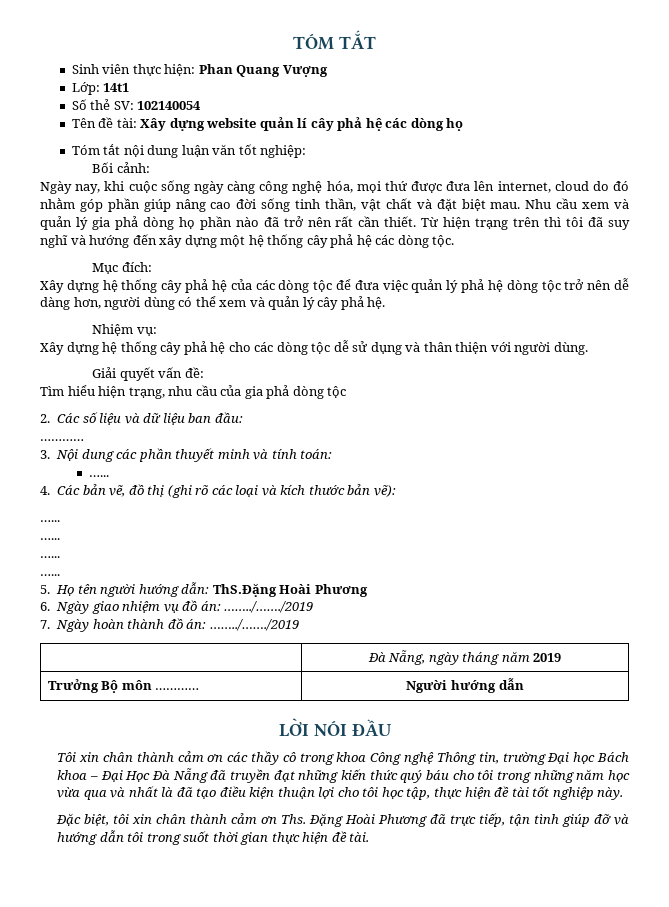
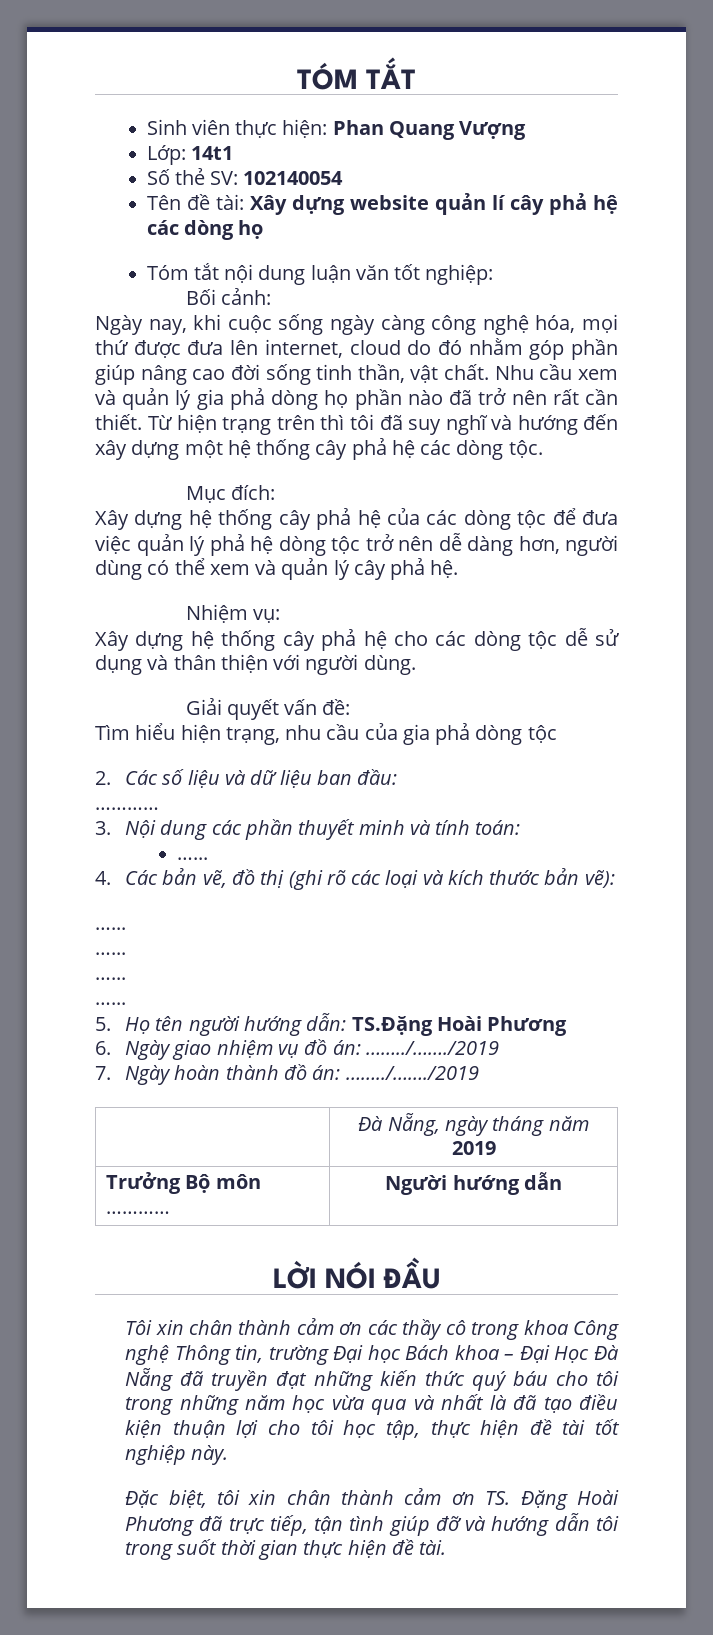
[385,198,521,211] chất và đặt biệt mau. -> [444,364,490,380] chất.
[212,583,277,597] ThS.Đặng -> [351,1016,433,1036] TS.Đặng
[281,814,307,824] Ths. -> [485,1491,511,1505] TS.

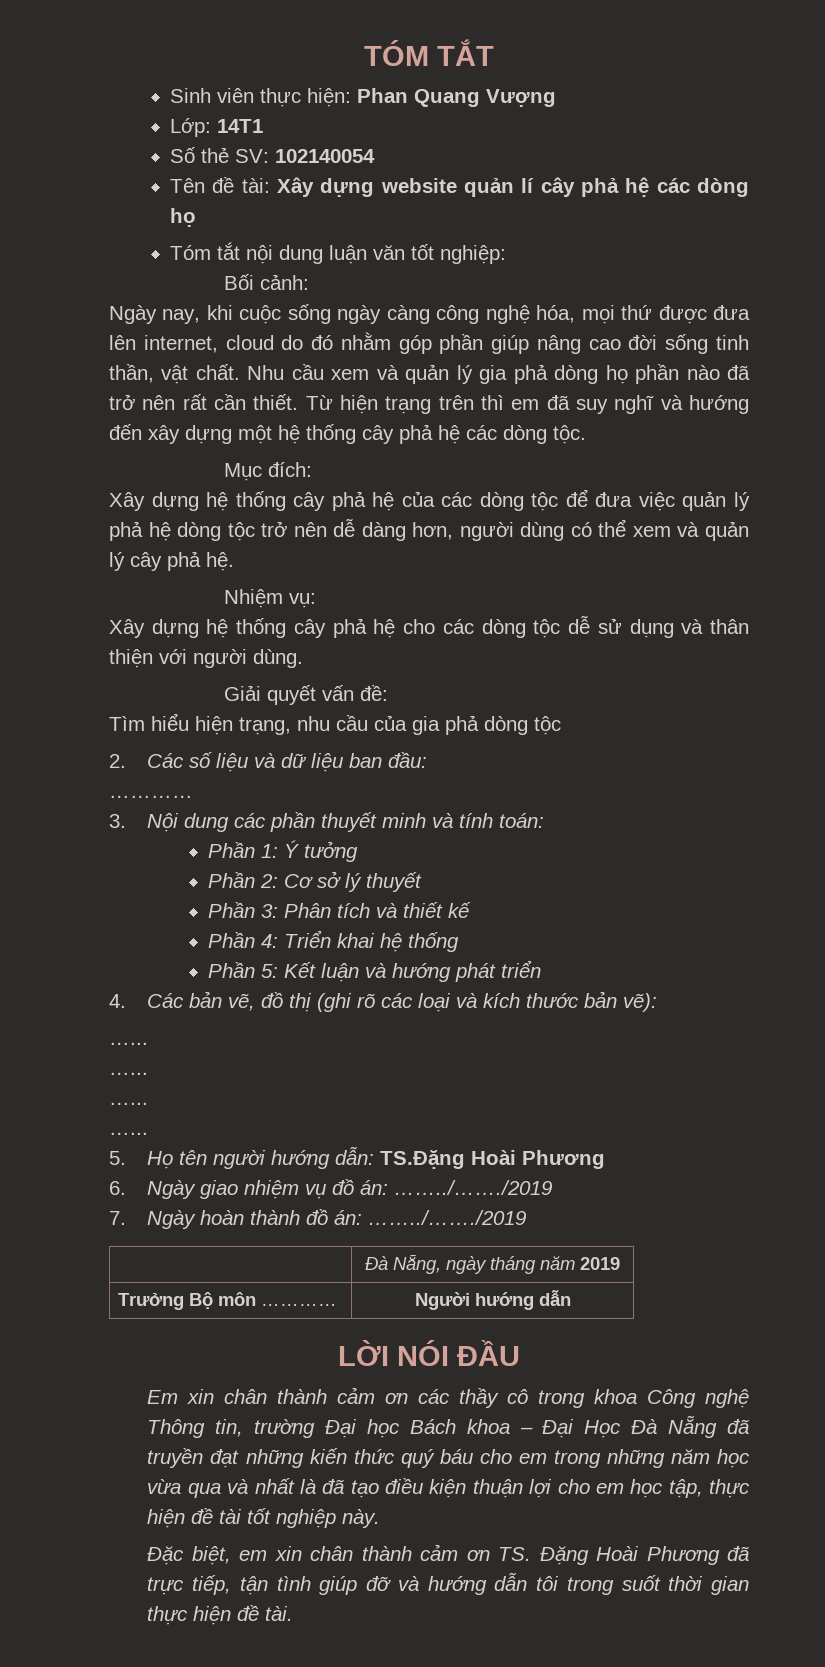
[190,146,233,160] 14t1 -> [216,119,263,133] 14T1
[349,414,374,430] tôi -> [511,399,540,410] em
[176,857,208,860] …... -> [208,840,359,862] [208,871,423,892] [208,902,472,918] [208,930,460,952] [208,960,542,982] Phần 1: Ý tưởng // Phần 2: Cơ sở lý thuyết // Phần 3: Phân tích và thiết kế // Phần 4: Triển khai hệ thống // Phần 5: Kết luận và hướng phát triển
[125,1320,153,1335] Tôi -> [147,1390,179,1404] Em
[596,1371,619,1386] tôi -> [518,1453,547,1464] em
[310,1420,334,1435] tôi -> [595,1483,624,1494] em
[216,1490,240,1505] tôi -> [239,1550,268,1561] em

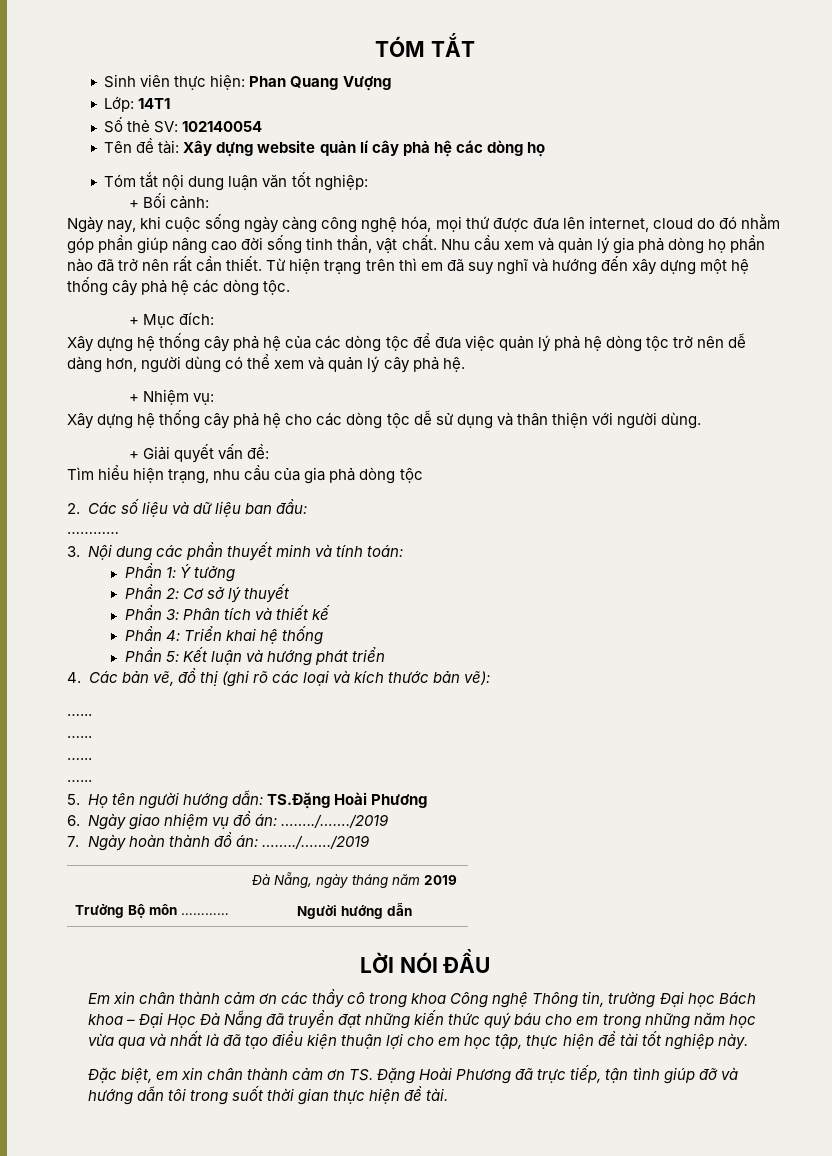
(506, 254) none -> [129,200,140,208] +
(586, 434) none -> [129,317,140,325] +
(234, 561) none -> [129,394,140,402] +
(303, 658) none -> [129,451,140,459] +

